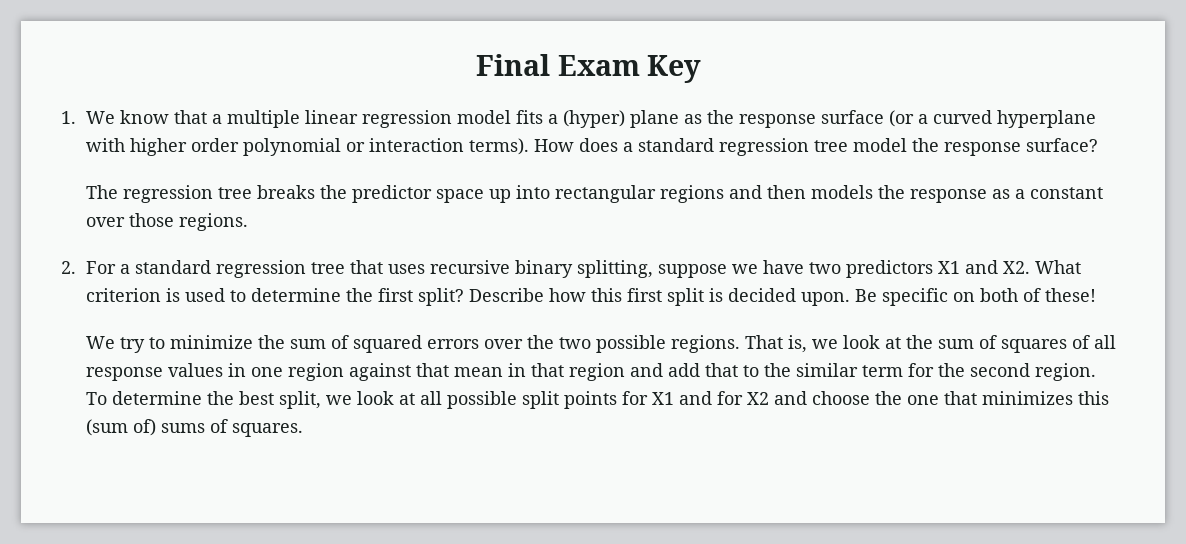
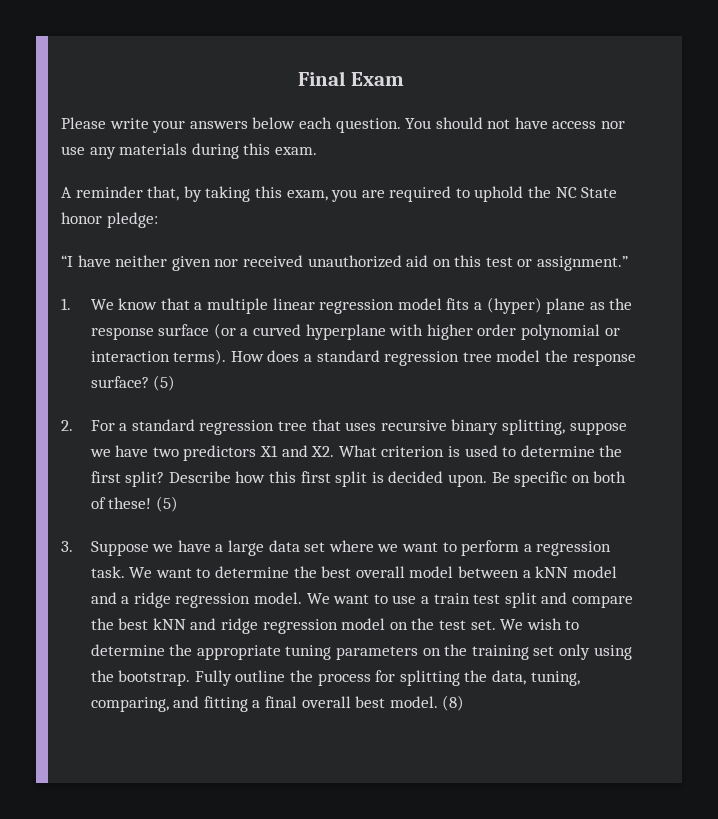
[647,55,702,83] Key -> [61,117,626,133] [61,143,317,159] [61,186,618,202] [61,212,158,228] [61,255,629,271] // Please write your answers below each question. You should not have access nor use any materials during this exam. // A reminder that, by taking this exam, you are required to uphold the NC State honor pledge: // “I have neither given nor received unauthorized aid on this test or assignment.”
[85,185,1103,203] [85,213,248,231] // The regression tree breaks the predictor space up into rectangular regions and then models the response as a constant over those regions. -> [153,375,176,391] (5)
[85,335,1116,353] [85,363,1096,381] [85,391,1109,409] [85,419,303,437] // We try to minimize the sum of squared errors over the two possible regions. That is, we look at the sum of squares of all response values in one region against that mean in that region and add that to the similar term for the second region. To determine the best split, we look at all possible split points for X1 and for X2 and choose the one that minimizes this (sum of) sums of squares. -> [155,496,178,512] [61,540,612,556] [90,566,617,578] [90,592,633,608] [90,618,580,634] [90,644,632,660] [90,670,580,686] [90,695,465,712] (5) // 3. Suppose we have a large data set where we want to perform a regression task. We want to determine the best overall model between a kNN model and a ridge regression model. We want to use a train test split and compare the best kNN and ridge regression model on the test set. We wish to determine the appropriate tuning parameters on the training set only using the bootstrap. Fully outline the process for splitting the data, tuning, comparing, and fitting a final overall best model. (8)

